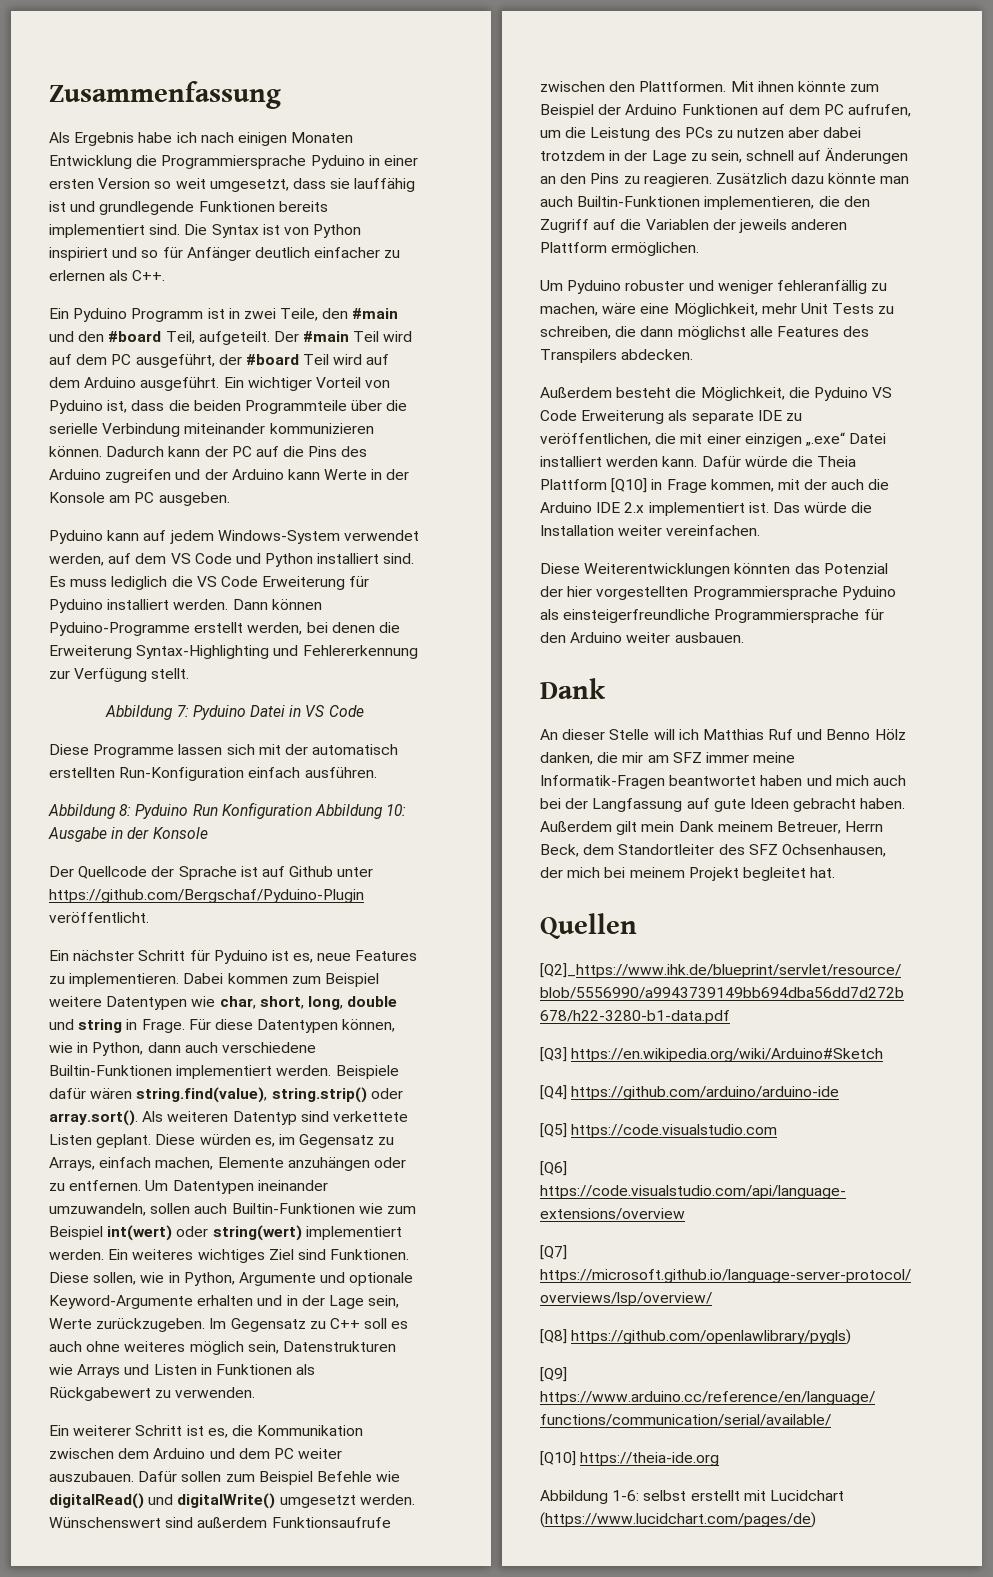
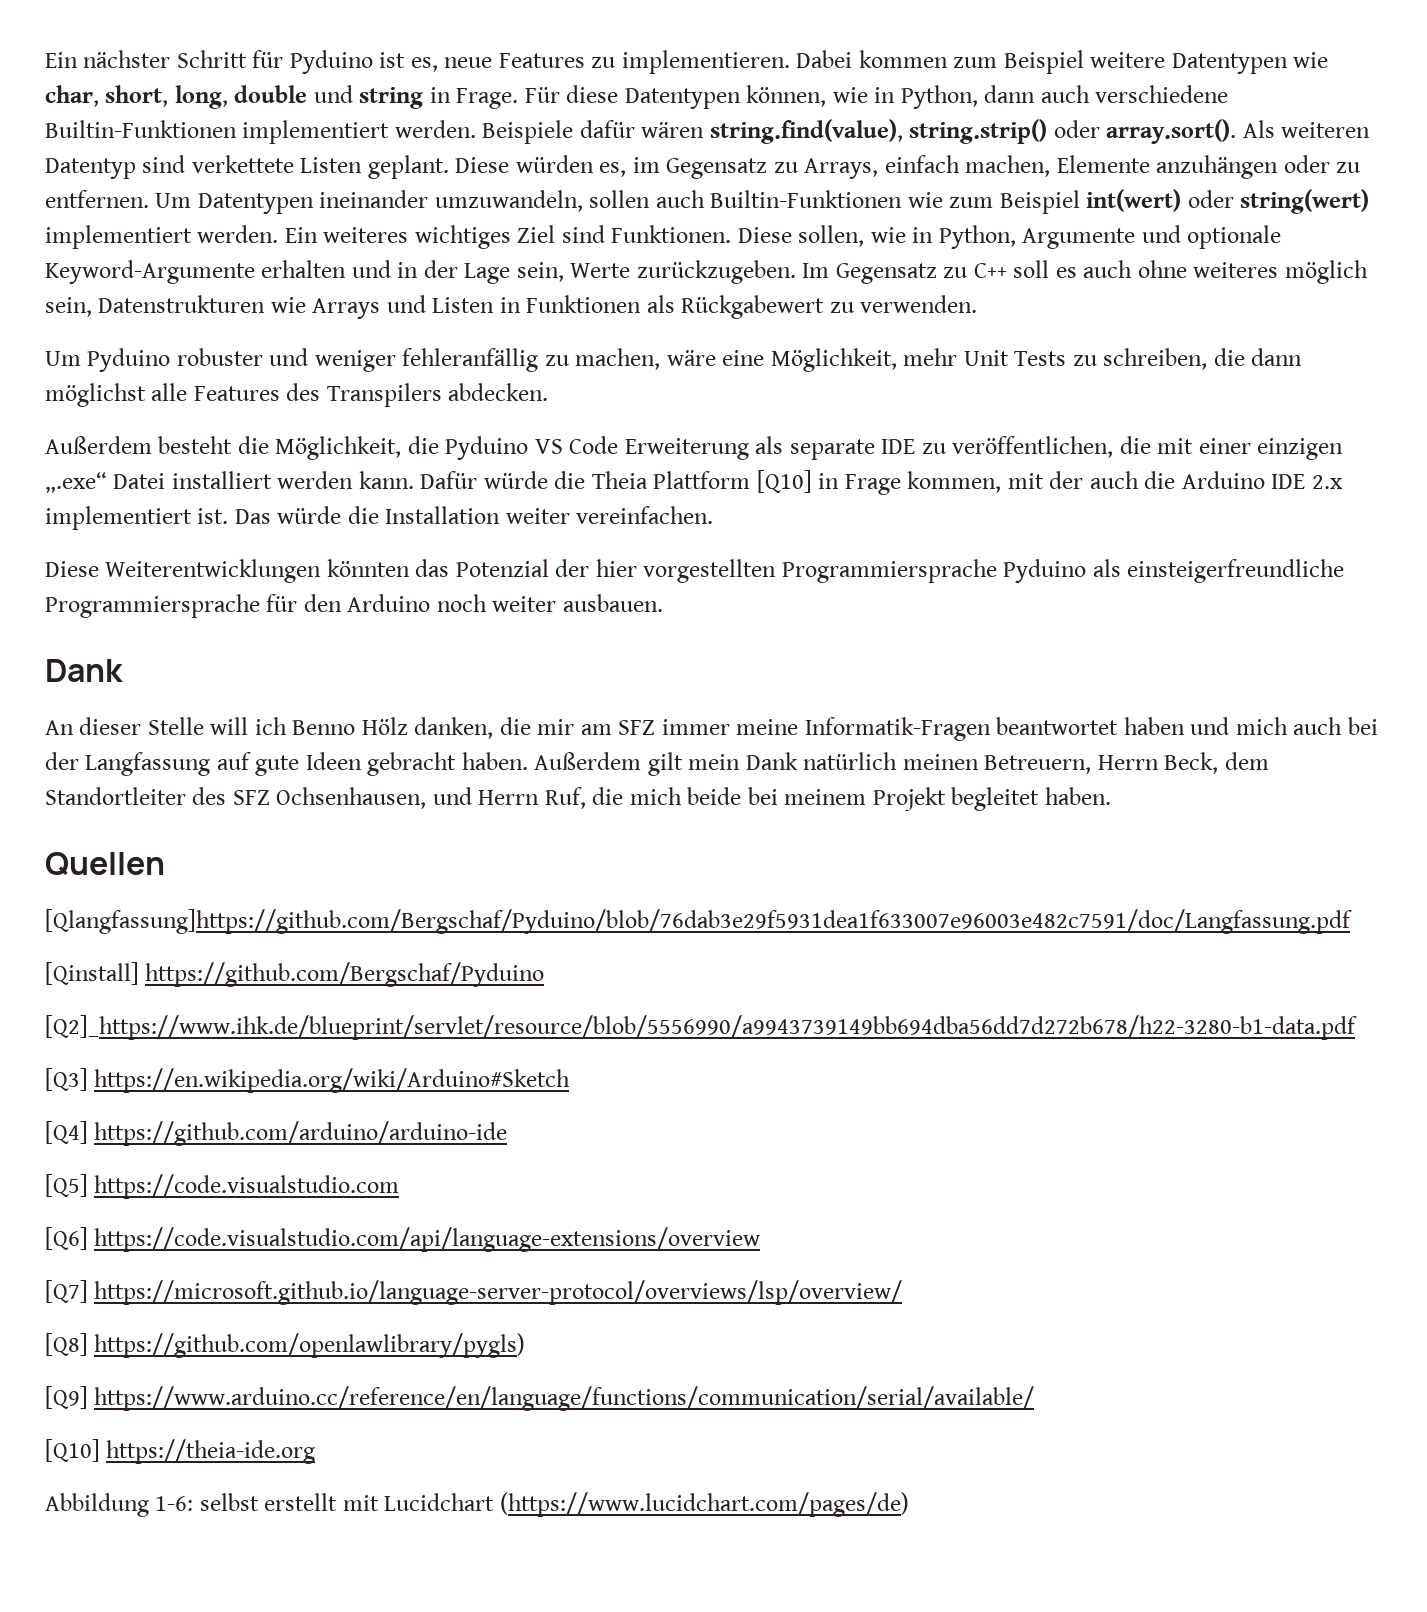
[49,81,281,109] [49,132,354,146] [49,155,418,169] [49,178,416,192] [49,201,328,215] [49,224,362,238] [49,247,401,261] [49,270,166,281] [49,308,399,322] [49,331,413,345] [49,354,390,368] [49,377,391,391] [49,400,408,414] [49,423,374,437] [49,446,368,457] [49,469,410,483] [49,492,230,506] [49,530,419,544] [49,553,415,567] [49,576,370,590] [49,599,322,613] [49,622,400,636] [49,645,418,659] [49,668,190,682] [105,705,364,720] [49,744,399,758] [49,767,377,781] [48,802,407,819] [48,827,208,842] [49,866,374,880] [49,889,364,903] [49,912,149,923] Zusammenfassung // Als Ergebnis habe ich nach einigen Monaten Entwicklung die Programmiersprache Pyduino in einer ersten Version so weit umgesetzt, dass sie lauffähig ist und grundlegende Funktionen bereits implementiert sind. Die Syntax ist von Python inspiriert und so für Anfänger deutlich einfacher zu erlernen als C++. // Ein Pyduino Programm ist in zwei Teile, den #main und den #board Teil, aufgeteilt. Der #main Teil wird auf dem PC ausgeführt, der #board Teil wird auf dem Arduino ausgeführt. Ein wichtiger Vorteil von Pyduino ist, dass die beiden Programmteile über die serielle Verbindung miteinander kommunizieren können. Dadurch kann der PC auf die Pins des Arduino zugreifen und der Arduino kann Werte in der Konsole am PC ausgeben. // Pyduino kann auf jedem Windows-System verwendet werden, auf dem VS Code und Python installiert sind. Es muss lediglich die VS Code Erweiterung für Pyduino installiert werden. Dann können Pyduino-Programme erstellt werden, bei denen die Erweiterung Syntax-Highlighting und Fehlererkennung zur Verfügung stellt. // Abbildung 7: Pyduino Datei in VS Code // Diese Programme lassen sich mit der automatisch erstellten Run-Konfiguration einfach ausführen. // Abbildung 8: Pyduino Run Konfiguration Abbildung 10: Ausgabe in der Konsole // Der Quellcode der Sprache ist auf Github unter https://github.com/Bergschaf/Pyduino-Plugin veröffentlicht. // -> (45, 60) none
[49,1425,364,1438] [49,1448,343,1459] [49,1471,401,1485] [49,1493,415,1509] [49,1517,391,1528] [540,81,880,92] [540,104,912,118] [540,127,862,141] [540,147,909,164] [540,173,910,187] [540,196,870,210] [540,219,848,233] [540,242,700,256] // Ein weiterer Schritt ist es, die Kommunikation zwischen dem Arduino und dem PC weiter auszubauen. Dafür sollen zum Beispiel Befehle wie digitalRead() und digitalWrite() umgesetzt werden. Wünschenswert sind außerdem Funktionsaufrufe zwischen den Plattformen. Mit ihnen könnte zum Beispiel der Arduino Funktionen auf dem PC aufrufen, um die Leistung des PCs zu nutzen aber dabei trotzdem in der Lage zu sein, schnell auf Änderungen an den Pins zu reagieren. Zusätzlich dazu könnte man auch Builtin-Funktionen implementieren, die den Zugriff auf die Variablen der jeweils anderen Plattform ermöglichen. -> (978, 304) none
(623, 637) none -> [436,594,487,612] noch
[702,729,823,740] Matthias Ruf und -> (287, 726) none
[717,821,841,834] meinem Betreuer, -> [803,752,1092,774] natürlich meinen Betreuern,
[540,867,601,878] der mich -> [432,787,742,809] und Herrn Ruf, die mich beide
[810,867,836,878] hat. -> [1044,787,1111,805] haben.
(637, 926) none -> [45,909,1352,934] [45,962,545,987] // [Qlangfassung]https://github.com/Bergschaf/Pyduino/blob/76dab3e29f5931dea1f633007e96003e482c7591/doc/Langfassung.pdf // [Qinstall] https://github.com/Bergschaf/Pyduino

